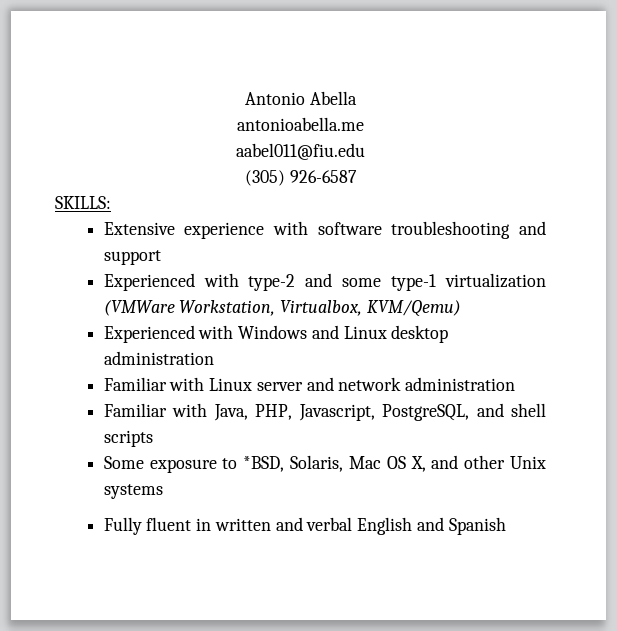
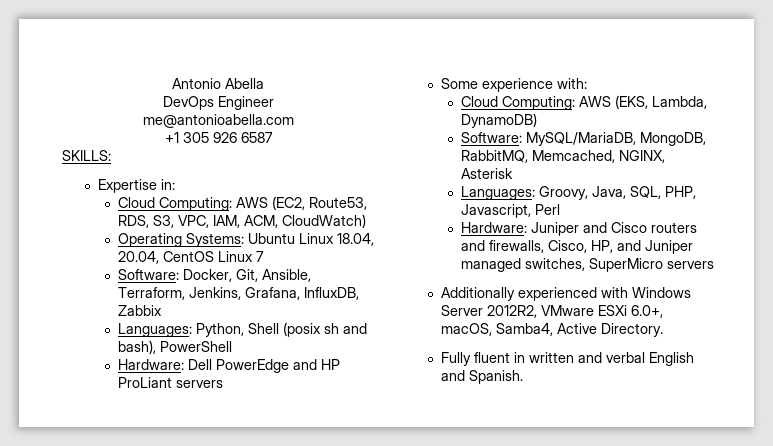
[237,117,364,131] [236,143,365,160] [245,170,357,186] [55,196,111,209] [103,221,546,239] [103,250,161,265] [103,273,546,291] [103,300,461,317] [103,325,449,343] [103,351,214,365] [103,377,516,391] [103,403,546,421] [103,430,153,447] [103,455,546,473] [103,484,163,499] antonioabella.me // aabel011@fiu.edu // (305) 926-6587 // SKILLS: // Extensive experience with software troubleshooting and support // Experienced with type-2 and some type-1 virtualization (VMWare Workstation, Virtualbox, KVM/Qemu) // Experienced with Windows and Linux desktop administration // Familiar with Linux server and network administration // Familiar with Java, PHP, Javascript, PostgreSQL, and shell scripts // Some exposure to *BSD, Solaris, Mac OS X, and other Unix systems -> [162,96,274,110] [142,114,294,128] [164,132,273,143] [62,150,111,161] [97,179,175,193] [117,196,367,211] [117,214,366,228] [117,233,374,247] [117,251,264,264] [117,269,311,282] [117,287,359,300] [117,305,162,316] [117,322,367,337] [117,340,232,354] [117,359,340,373] [117,377,223,388] [440,78,587,92] [460,95,707,110] [460,113,537,128] [460,132,706,146] [460,150,665,163] [460,168,513,179] [460,186,696,200] [460,204,560,218] [460,222,697,236] [460,240,693,254] [460,258,714,272] [440,287,691,301] [440,305,663,318] [440,323,663,337] DevOps Engineer // me@antonioabella.com // +1 305 926 6587 // SKILLS: // Expertise in: // Cloud Computing: AWS (EC2, Route53, RDS, S3, VPC, IAM, ACM, CloudWatch) // Operating Systems: Ubuntu Linux 18.04, 20.04, CentOS Linux 7 // Software: Docker, Git, Ansible, Terraform, Jenkins, Grafana, InfluxDB, Zabbix // Languages: Python, Shell (posix sh and bash), PowerShell // Hardware: Dell PowerEdge and HP ProLiant servers // Some experience with: // Cloud Computing: AWS (EKS, Lambda, DynamoDB) // Software: MySQL/MariaDB, MongoDB, RabbitMQ, Memcached, NGINX, Asterisk // Languages: Groovy, Java, SQL, PHP, Javascript, Perl // Hardware: Juniper and Cisco routers and firewalls, Cisco, HP, and Juniper managed switches, SuperMicro servers // Additionally experienced with Windows Server 2012R2, VMware ESXi 6.0+, macOS, Samba4, Active Directory.
[448,517,506,535] Spanish -> [468,370,523,384] Spanish.

